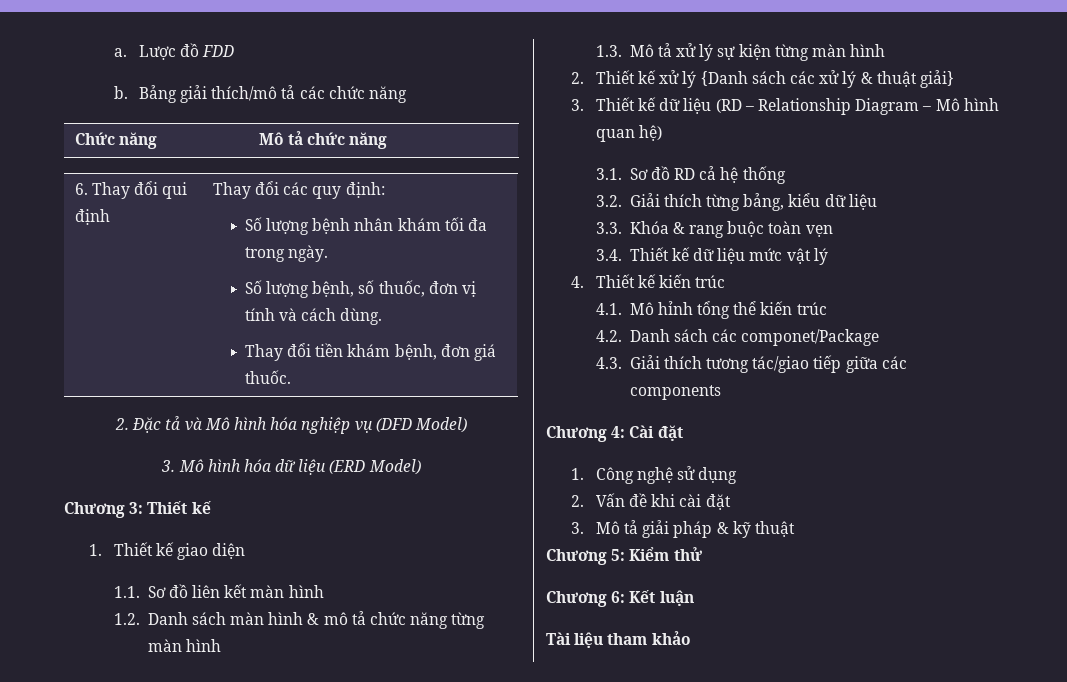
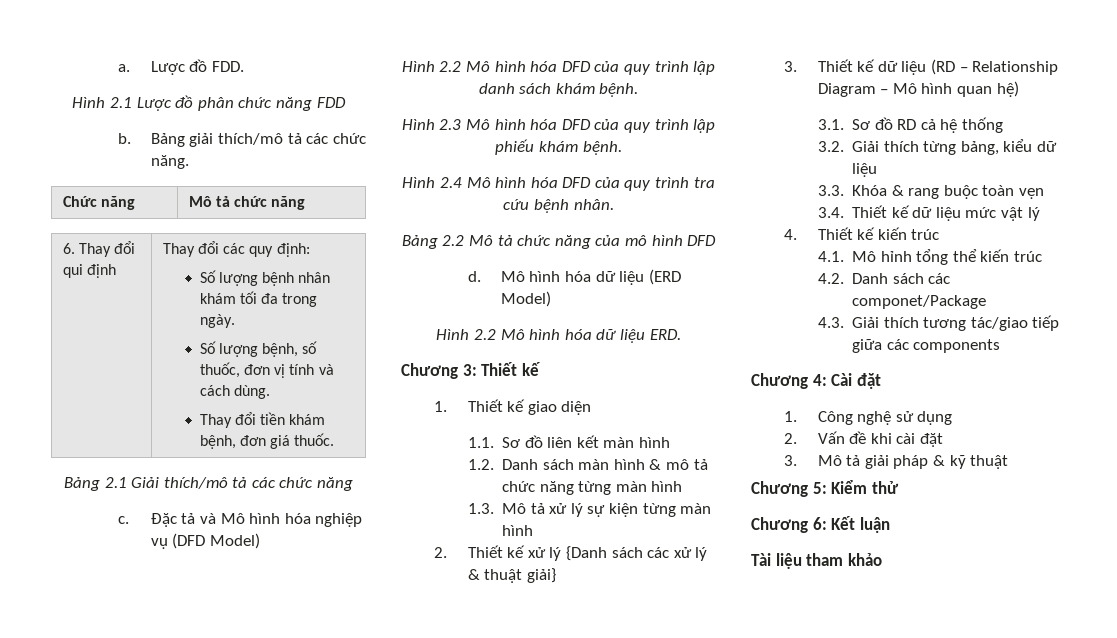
(200, 50) none -> [212,61,245,72] [72,95,312,111] FDD. // Hình 2.1 Lược đồ phân chức năng
[368,86,407,103] năng -> [150,155,189,169] năng.
[115,418,130,430] 2. -> [63,477,354,491] [117,516,129,524] Bảng 2.1 Giải thích/mô tả các chức năng // c.
[161,460,176,472] 3. -> [401,61,716,75] [478,83,639,97] [401,119,716,133] [495,139,622,155] [402,177,715,191] [503,199,614,213] [401,235,717,249] [467,271,481,282] Hình 2.2 Mô hình hóa DFD của quy trình lập danh sách khám bệnh. // Hình 2.3 Mô hình hóa DFD của quy trình lập phiếu khám bệnh. // Hình 2.4 Mô hình hóa DFD của quy trình tra cứu bệnh nhân. // Bảng 2.2 Mô tả chức năng của mô hình DFD // d.
(421, 467) none -> [436,329,681,343] // Hình 2.2 Mô hình hóa dữ liệu ERD.

